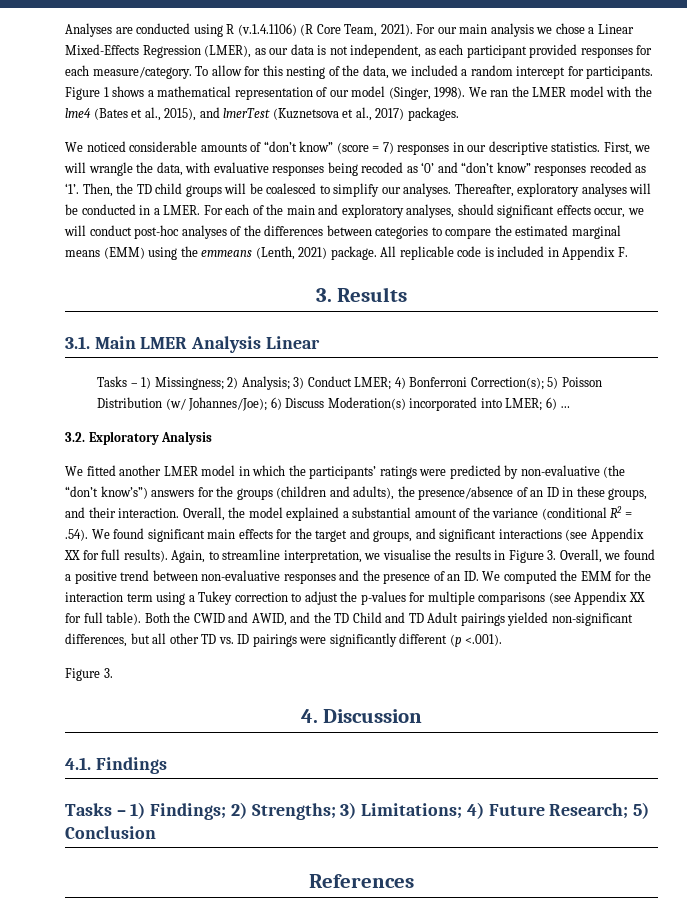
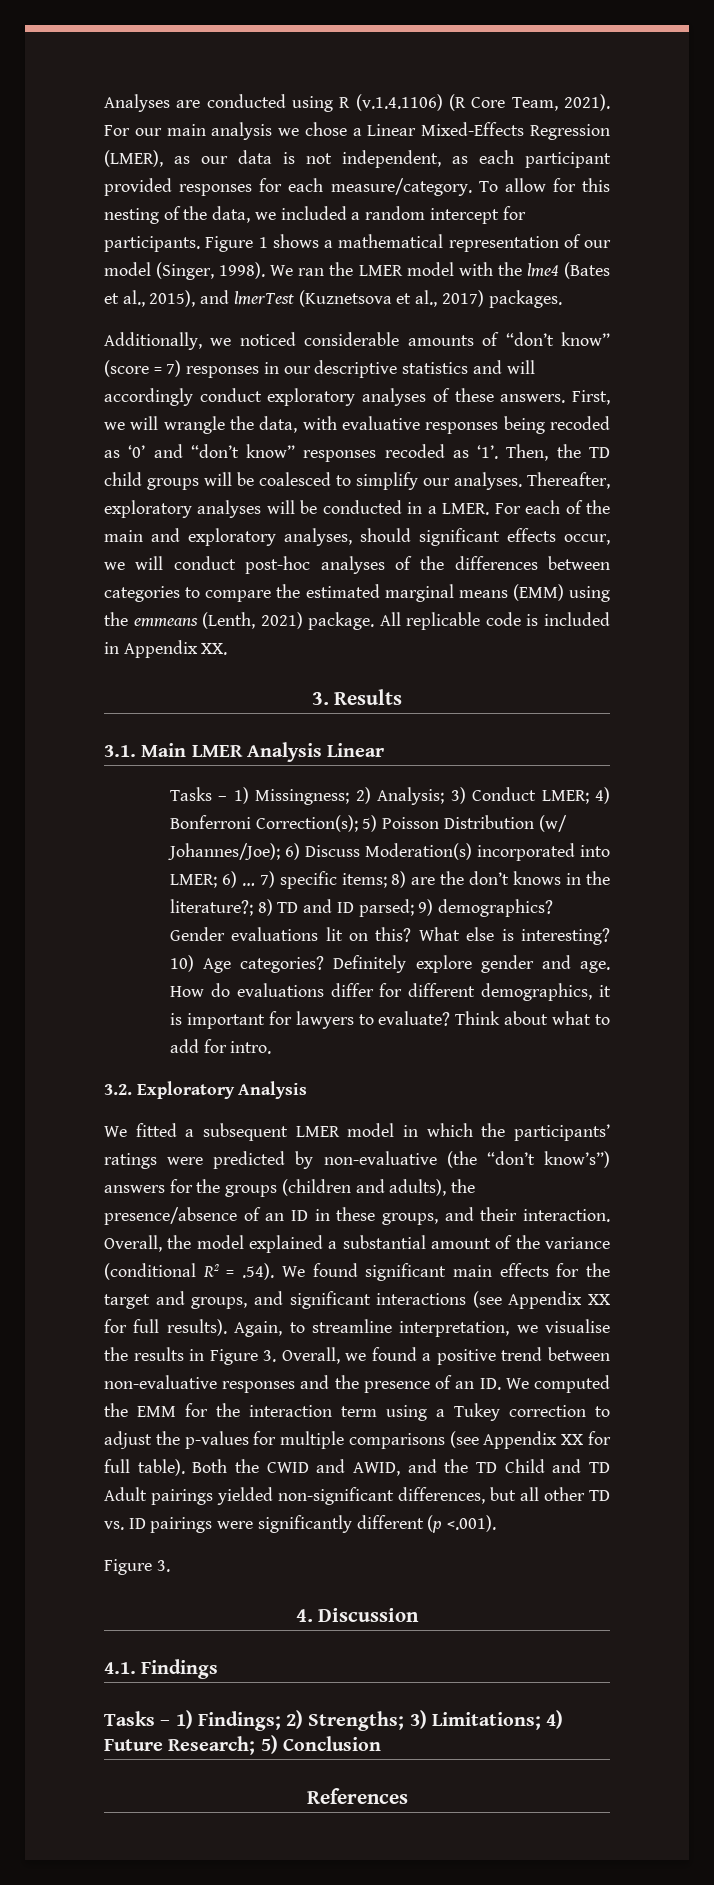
[65,142,83,152] We -> [104,332,232,350] Additionally, we
[551,142,601,152] statistics. -> [402,360,535,374] [104,388,566,406] statistics and will accordingly conduct exploratory analyses of these answers.
[617,247,628,257] F. -> [201,643,228,655] XX.
(571, 407) none -> [259,871,610,889] [169,899,554,917] [169,927,610,945] [169,955,610,973] [169,983,612,1001] [169,1011,610,1029] [169,1039,272,1054] 7) specific items; 8) are the don’t knows in the literature?; 8) TD and ID parsed; 9) demographics? Gender evaluations lit on this? What else is interesting? 10) Age categories? Definitely explore gender and age. How do evaluations differ for different demographics, it is important for lawyers to evaluate? Think about what to add for intro.
[119,465,162,476] another -> [185,1123,288,1141] a subsequent

